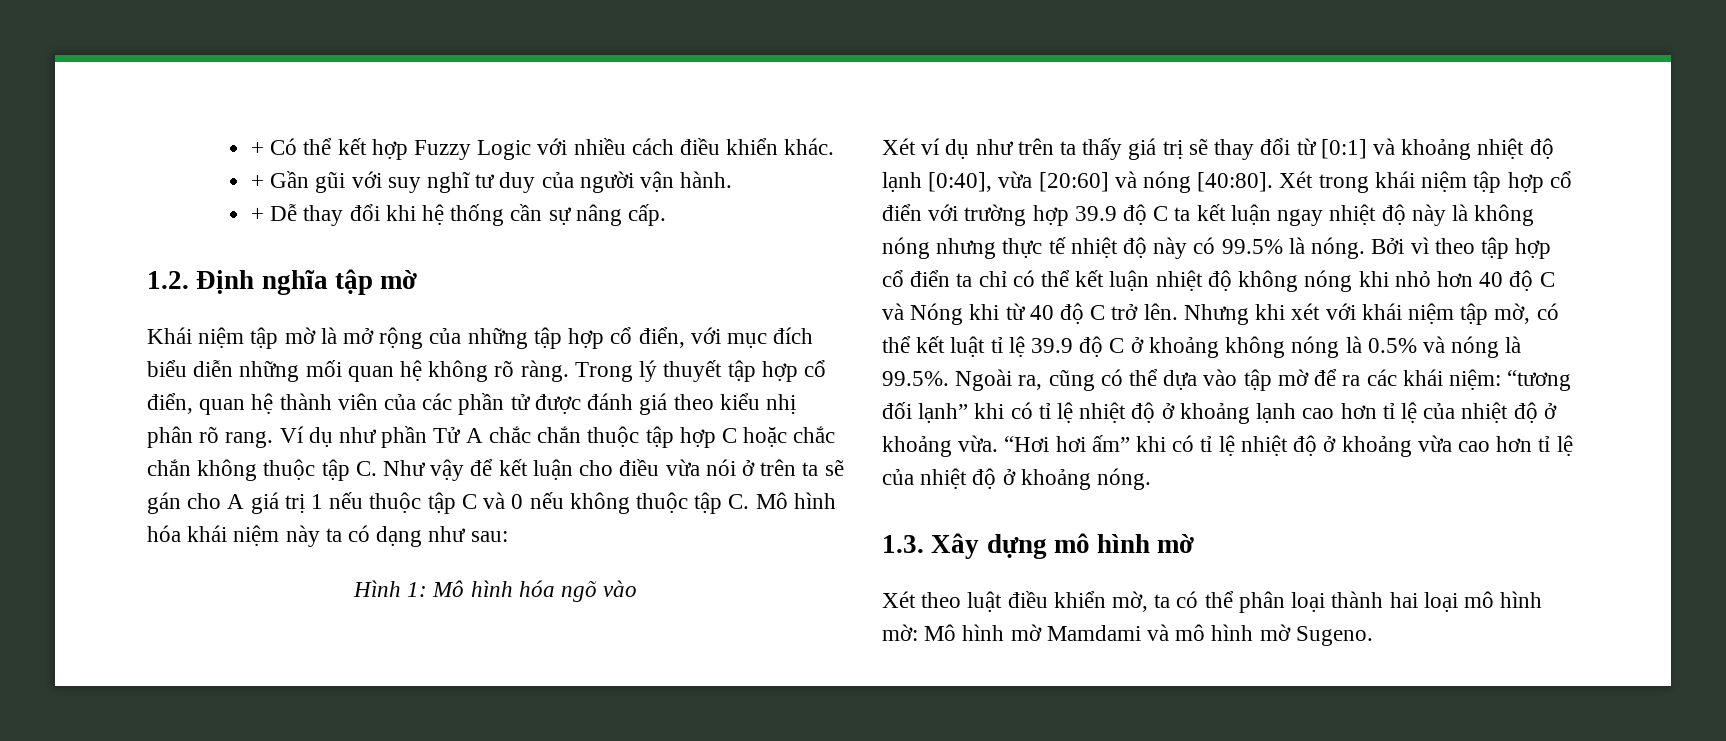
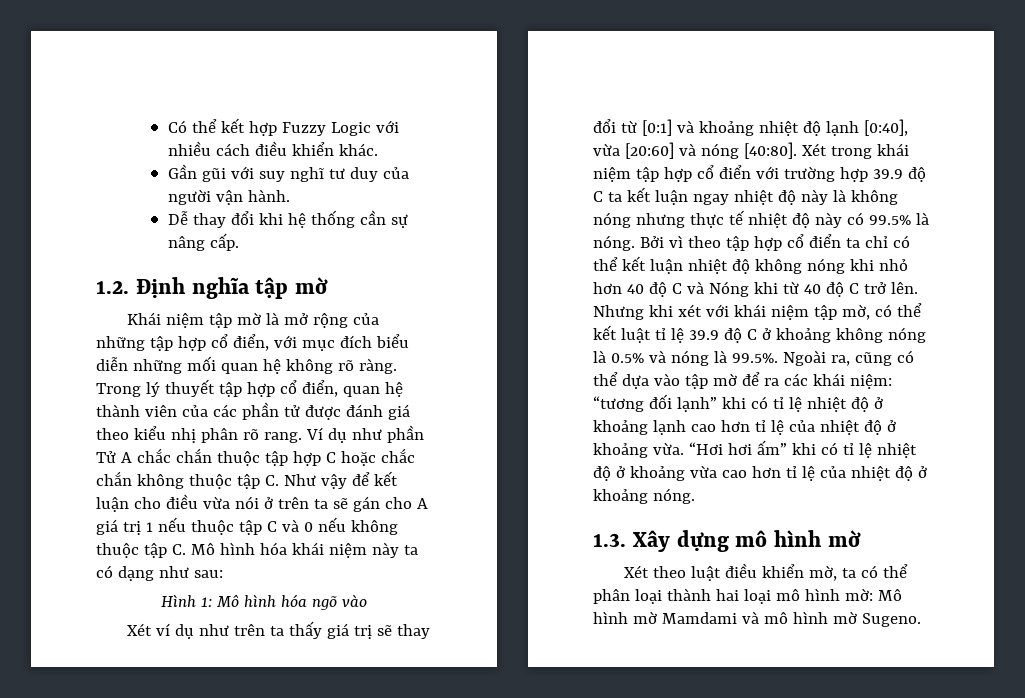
[250,141,264,155] + -> (168, 126) none
[250,174,264,188] + -> (379, 149) none
[250,207,264,221] + -> (291, 195) none

